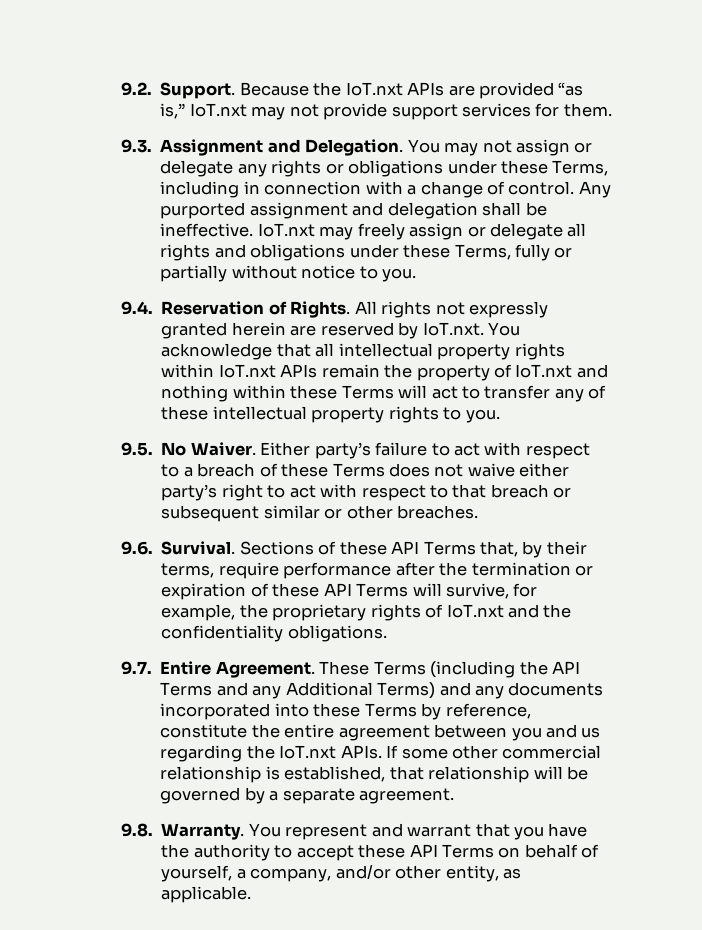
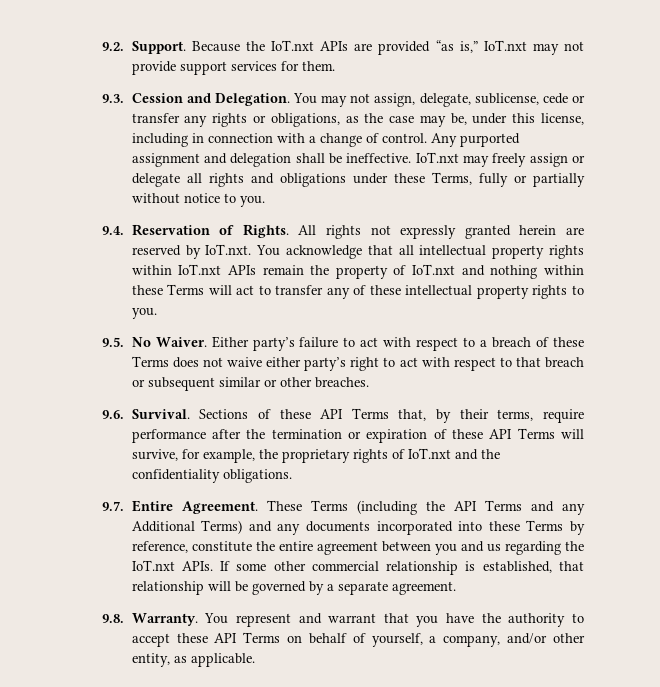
[160,139,264,156] Assignment -> [131,93,183,103] Cession
[515,139,593,156] [160,160,609,177] assign or delegate any rights or obligations under these Terms, -> [374,93,586,107] [131,113,585,127] assign, delegate, sublicense, cede or transfer any rights or obligations, as the case may be, under this license,

